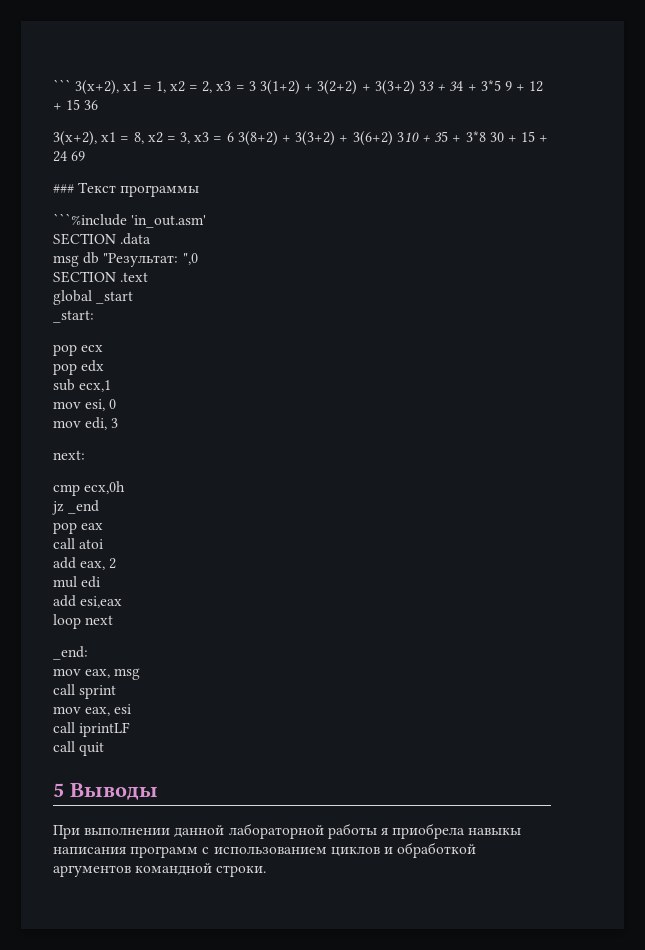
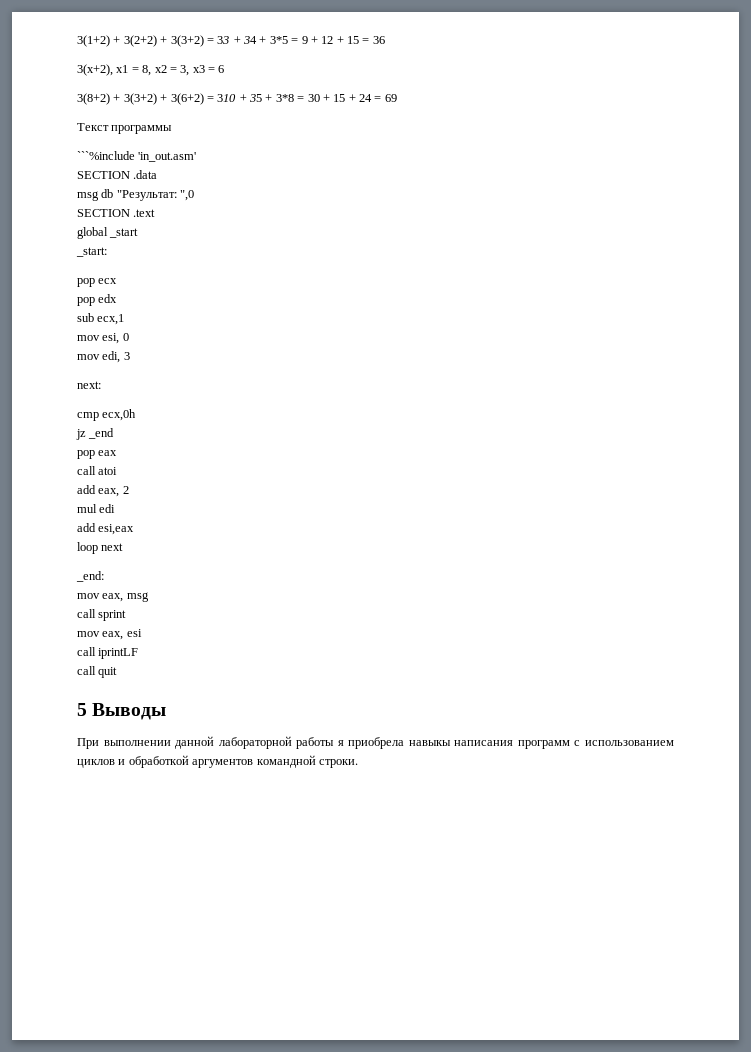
[53,79,256,95] ``` 3(x+2), x1 = 1, x2 = 2, x3 = 3 -> (77, 41) none
(415, 87) none -> [206,38,214,44] =
(501, 85) none -> [291,38,299,44] =
(81, 104) none -> [362,38,370,44] =
(234, 137) none -> (225, 69) //
(393, 138) none -> [206,96,214,102] =
(486, 136) none -> [297,96,305,102] =
(67, 156) none -> [374,96,382,102] =
[53,184,74,193] ### -> (397, 98) none

